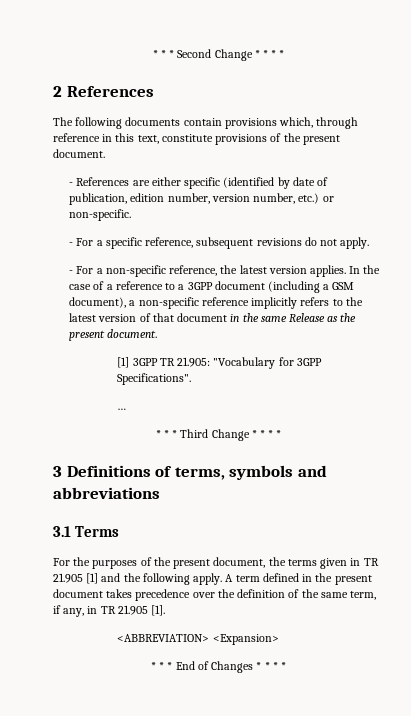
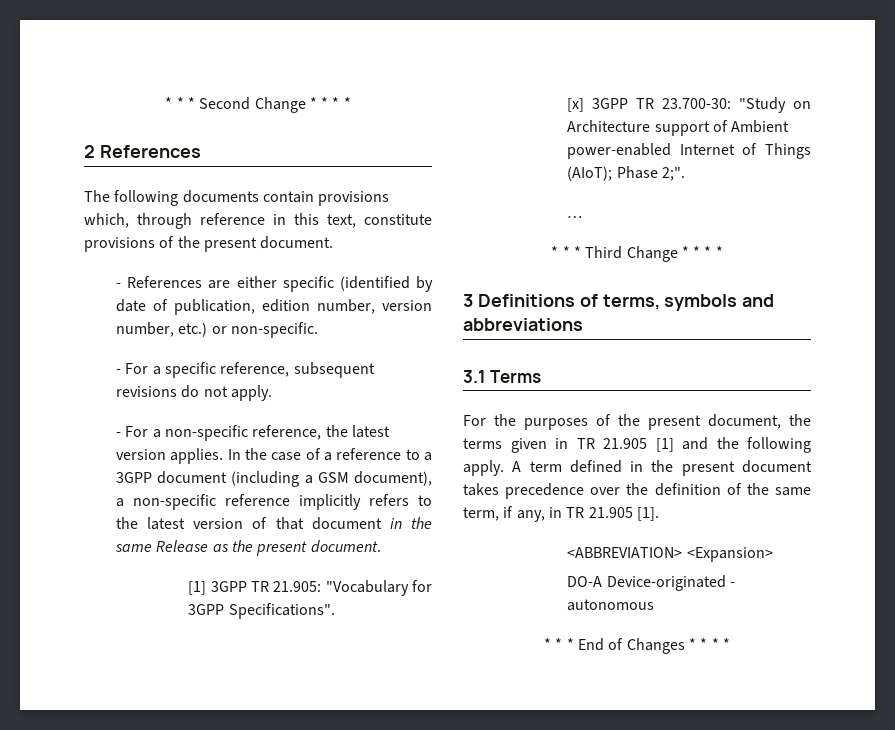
(192, 379) none -> [567,97,811,113] [567,120,790,136] [567,143,811,159] [567,166,686,181] // [x] 3GPP TR 23.700-30: "Study on Architecture support of Ambient power-enabled Internet of Things (AIoT); Phase 2;".
(279, 639) none -> [567,575,736,591] [567,599,655,611] // DO-A Device-originated - autonomous

